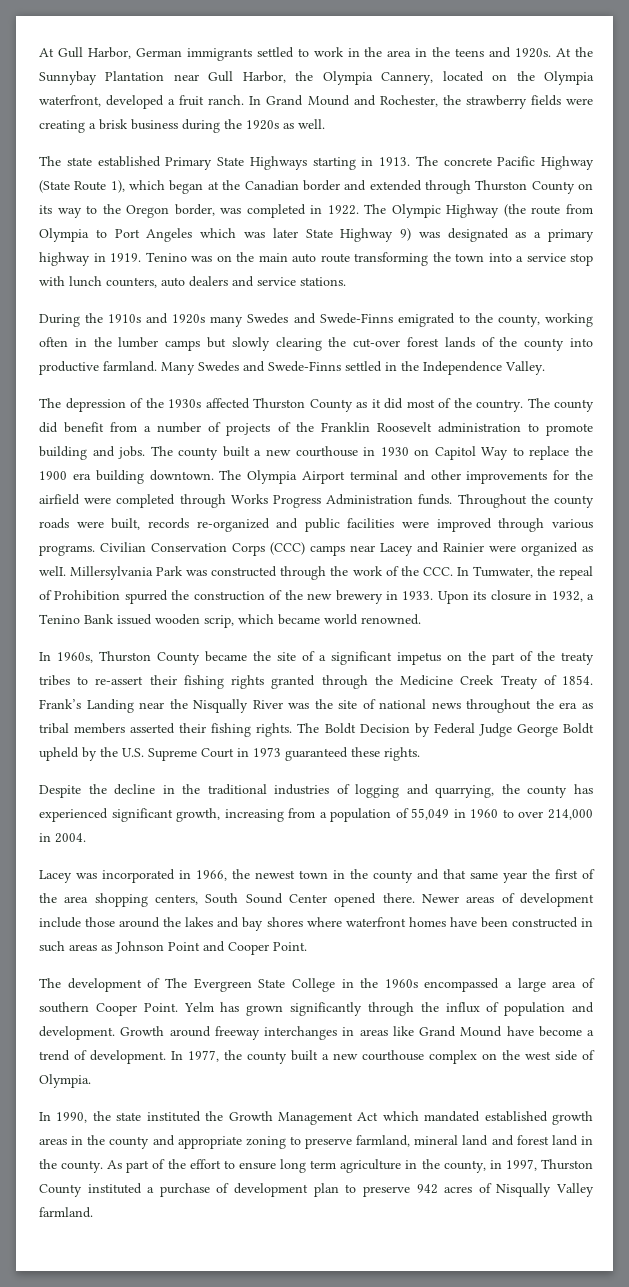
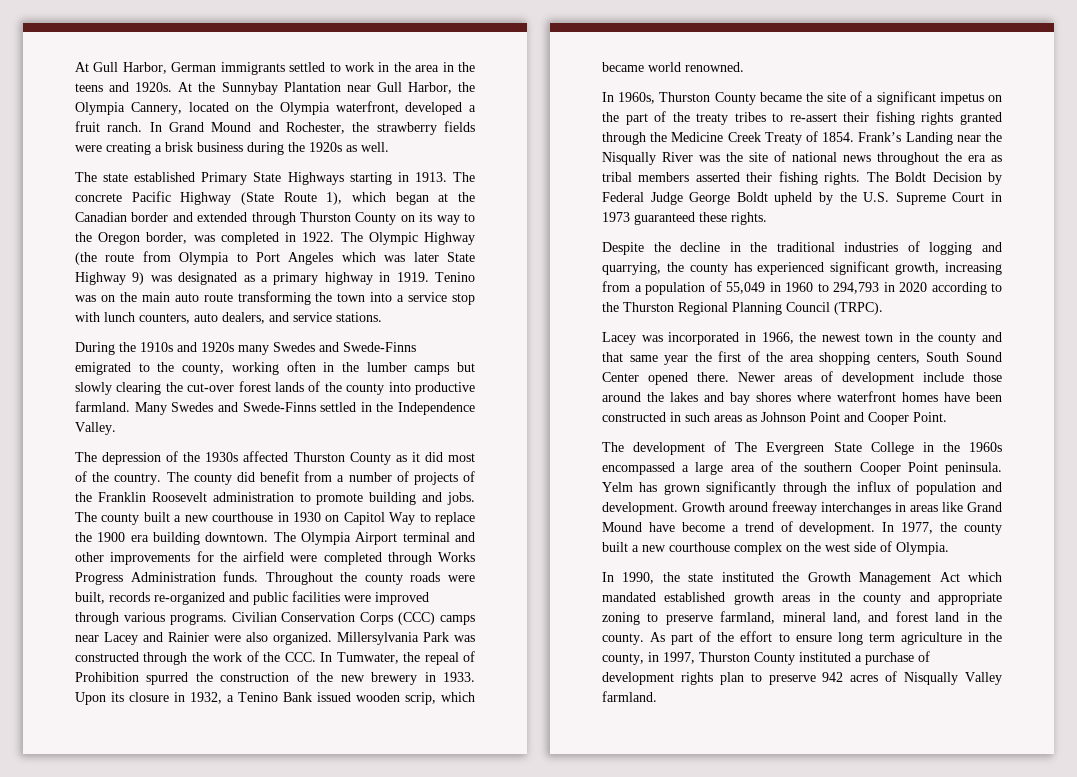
[189,276,228,287] dealers -> [222,312,265,324] dealers,
[521,542,593,556] [39,566,66,576] organized as welI. -> [246,632,332,645] also organized.
[518,809,594,820] [39,833,86,843] over 214,000 in 2004. -> [833,282,1002,295] [602,302,883,315] 294,793 in 2020 according to the Thurston Regional Planning Council (TRPC).
(596, 983) none -> [780,462,798,472] the
[143,1003,178,1012] Point. -> [907,462,1002,475] Point peninsula.
[462,1135,489,1146] land -> [833,612,861,624] land,
(309, 1190) none -> [680,672,713,685] rights

